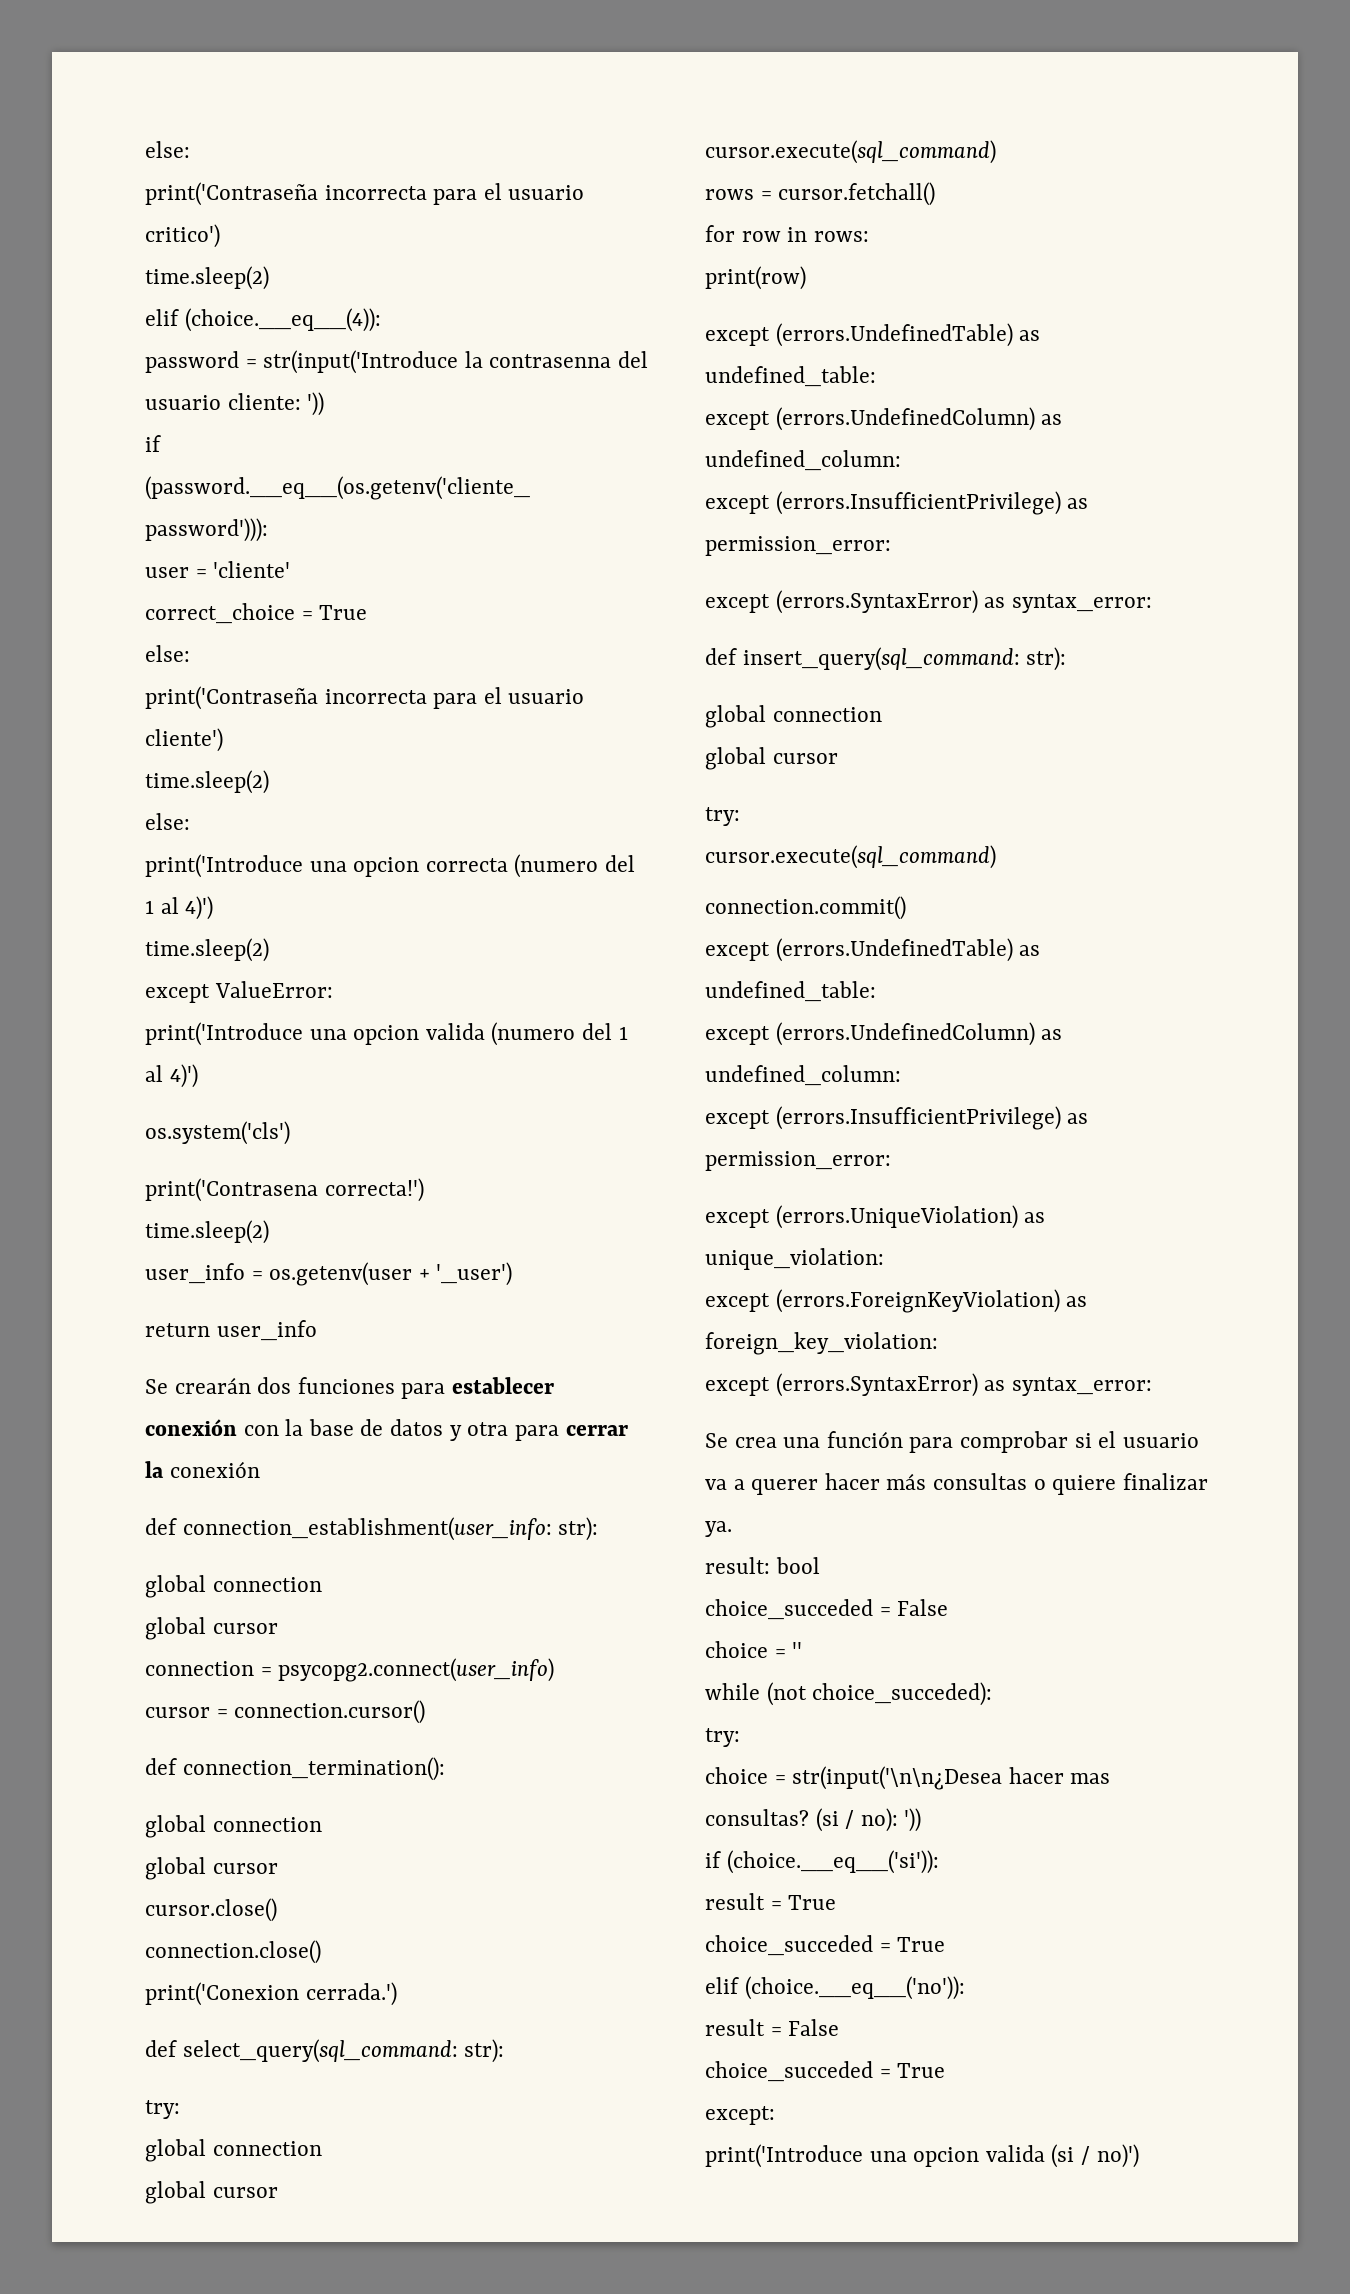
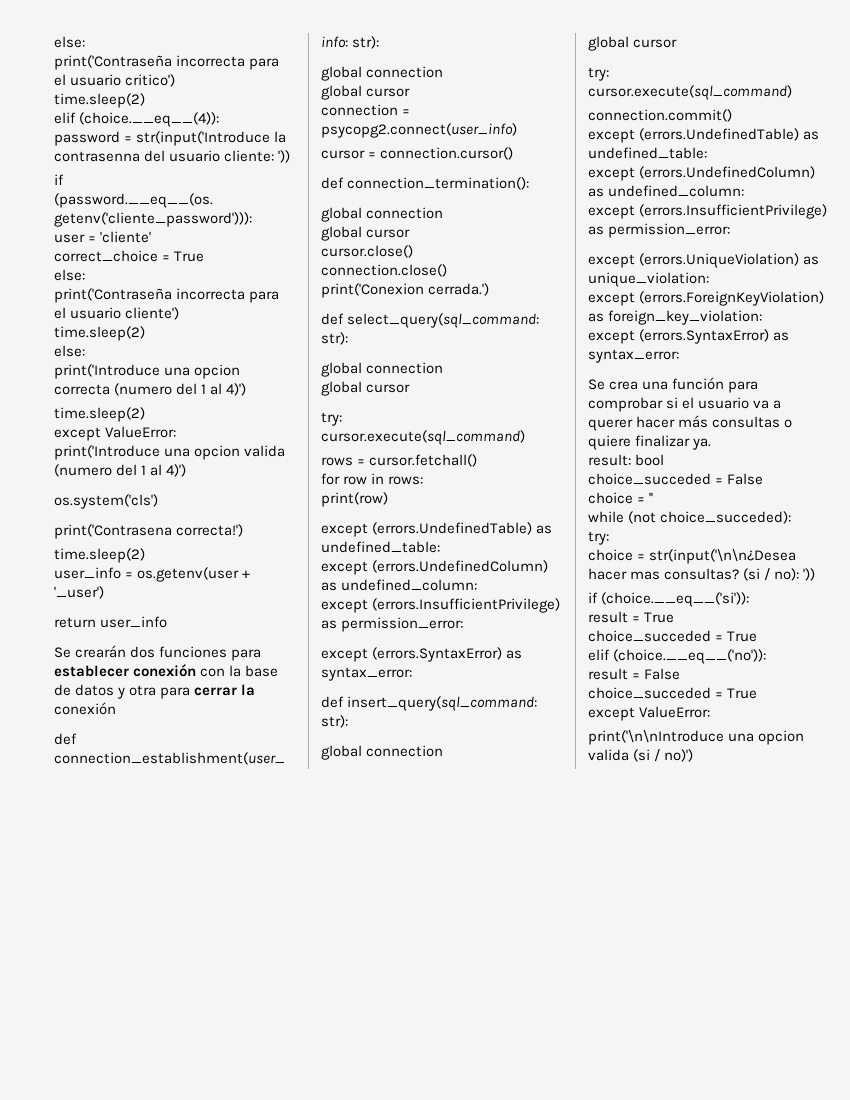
[145,2100,180,2119] [145,2139,322,2162] [145,2181,278,2204] // try: // global connection // global cursor -> [321,362,444,377] [321,381,411,396] [321,412,342,426] // global connection // global cursor // try:
[705,2106,775,2125] [705,2144,863,2168] except: // print('Introduce -> [588,706,711,721] [588,730,724,745] except ValueError: // print('\n\nIntroduce

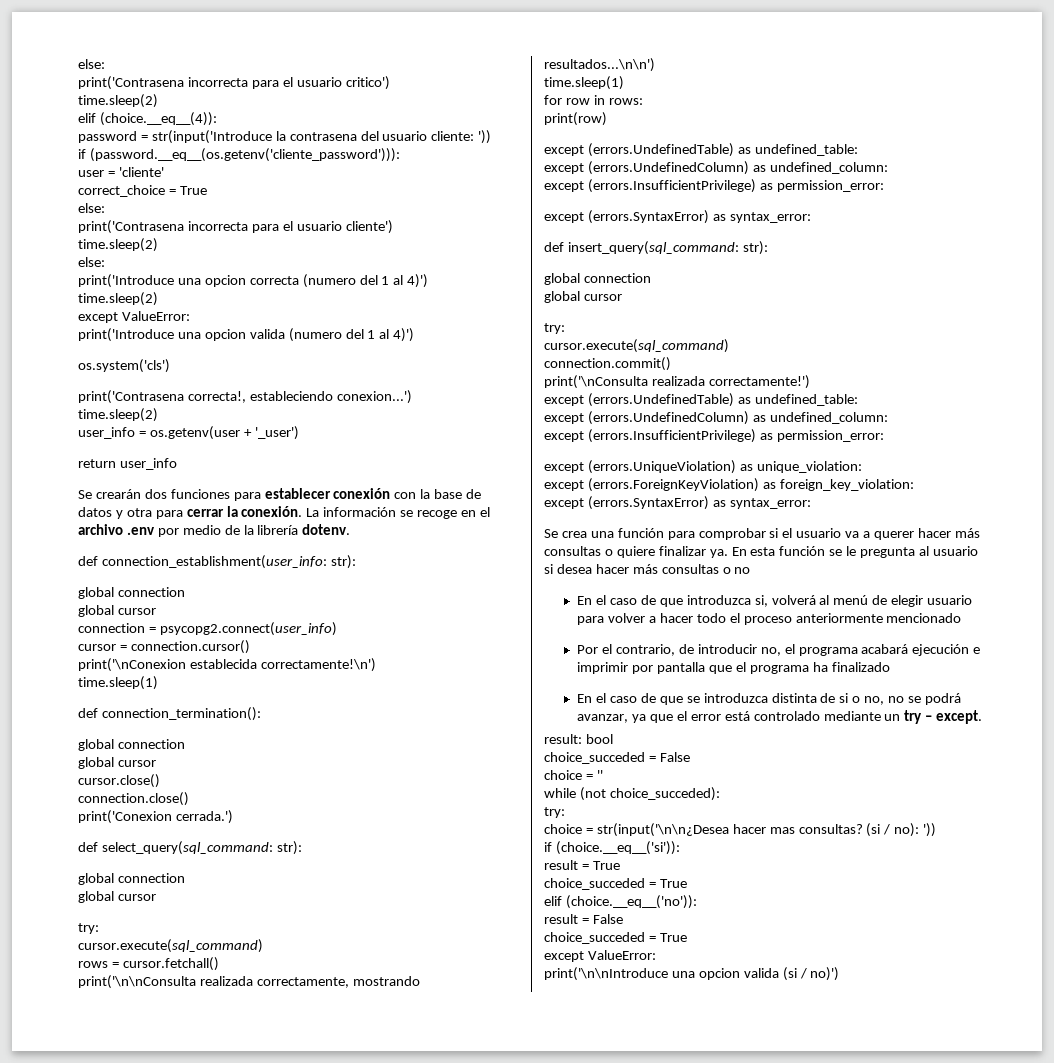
[54,36,85,48] [54,55,172,70] else: // print('Contraseña -> [78,59,105,69] [78,76,184,90] else: // print('Contrasena
[54,151,140,162] contrasenna -> [289,132,357,141] contrasena
[54,288,172,303] print('Contraseña -> [78,220,184,234] print('Contrasena
[176,524,244,537] correcta!') -> [187,390,412,404] correcta!, estableciendo conexion...')
[54,702,116,715] conexión -> [241,506,490,519] [78,524,351,537] conexión. La información se recoge en el archivo .env por medio de la librería dotenv.
(514, 153) none -> [78,658,376,672] [78,676,158,690] // print('\nConexion establecida correctamente!\n') // time.sleep(1)
(478, 460) none -> [78,975,420,989] [544,58,655,72] [544,76,624,90] // print('\n\nConsulta realizada correctamente, mostrando resultados...\n\n') // time.sleep(1)
(732, 115) none -> [544,375,810,389] // print('\nConsulta realizada correctamente!')
(712, 444) none -> [731,546,978,558] [544,564,751,574] [577,595,973,607] [577,613,962,625] [577,644,981,656] [577,662,890,674] [577,693,961,705] [577,710,983,724] En esta función se le pregunta al usuario si desea hacer más consultas o no // En el caso de que introduzca si, volverá al menú de elegir usuario para volver a hacer todo el proceso anteriormente mencionado // Por el contrario, de introducir no, el programa acabará ejecución e imprimir por pantalla que el programa ha finalizado // En el caso de que se introduzca distinta de si o no, no se podrá avanzar, ya que el error está controlado mediante un try – except.

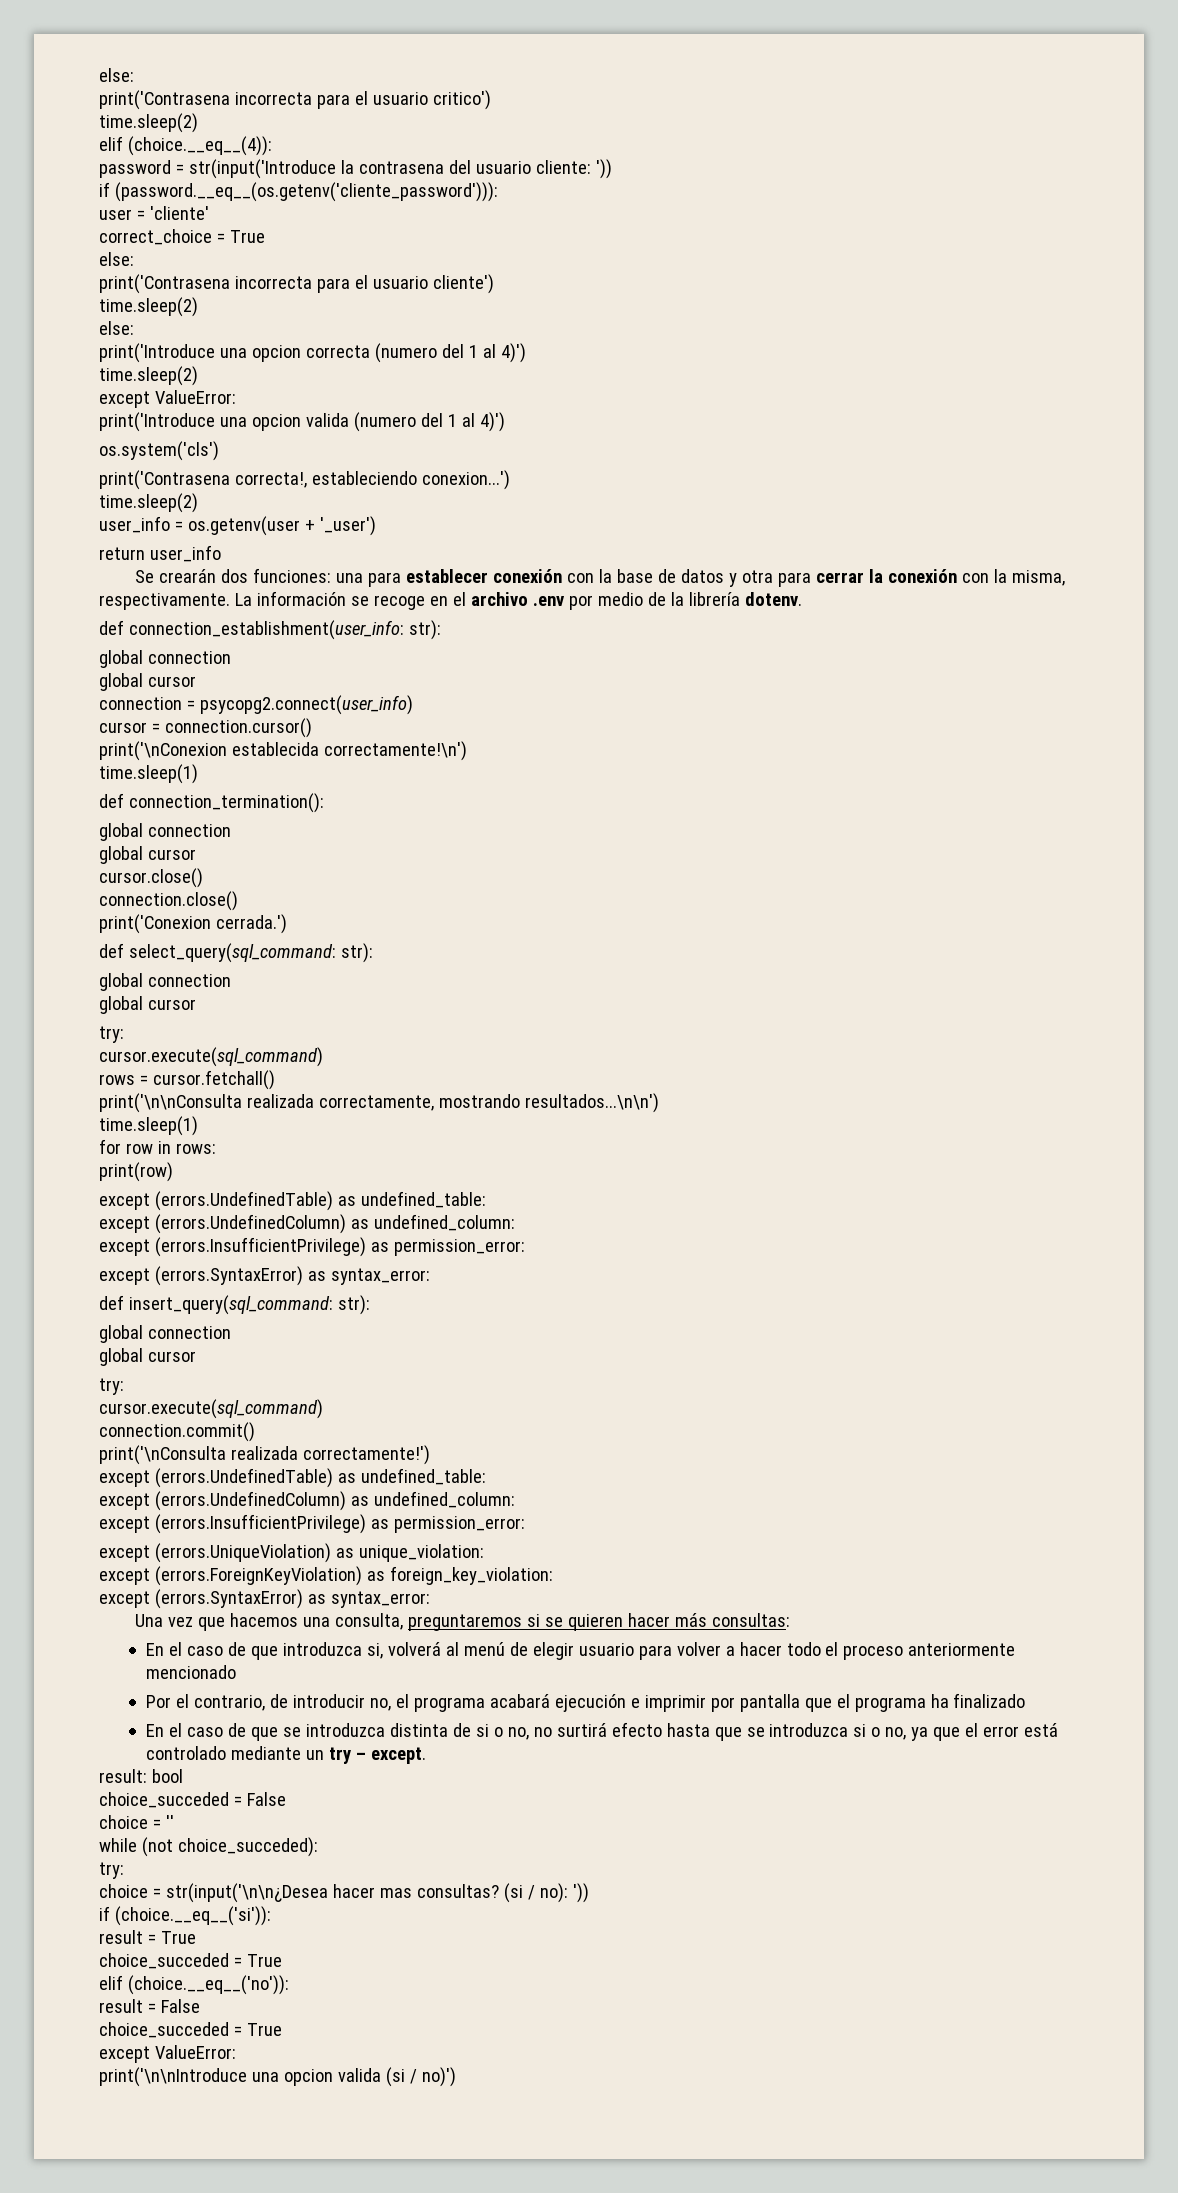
[170,489,230,499] funciones -> [252,568,363,583] funciones: una
[241,506,303,517] conexión. -> [887,569,1065,586] [99,593,230,610] conexión con la misma, respectivamente.
[544,528,980,540] [544,546,978,558] [544,564,751,574] Se crea una función para comprobar si el usuario va a querer hacer más consultas o quiere finalizar ya. En esta función se le pregunta al usuario si desea hacer más consultas o no -> [134,1613,790,1631] Una vez que hacemos una consulta, preguntaremos si se quieren hacer más consultas:
[908,693,961,705] [577,714,629,723] se podrá avanzar, -> [556,1722,907,1741] surtirá efecto hasta que se introduzca si o no,

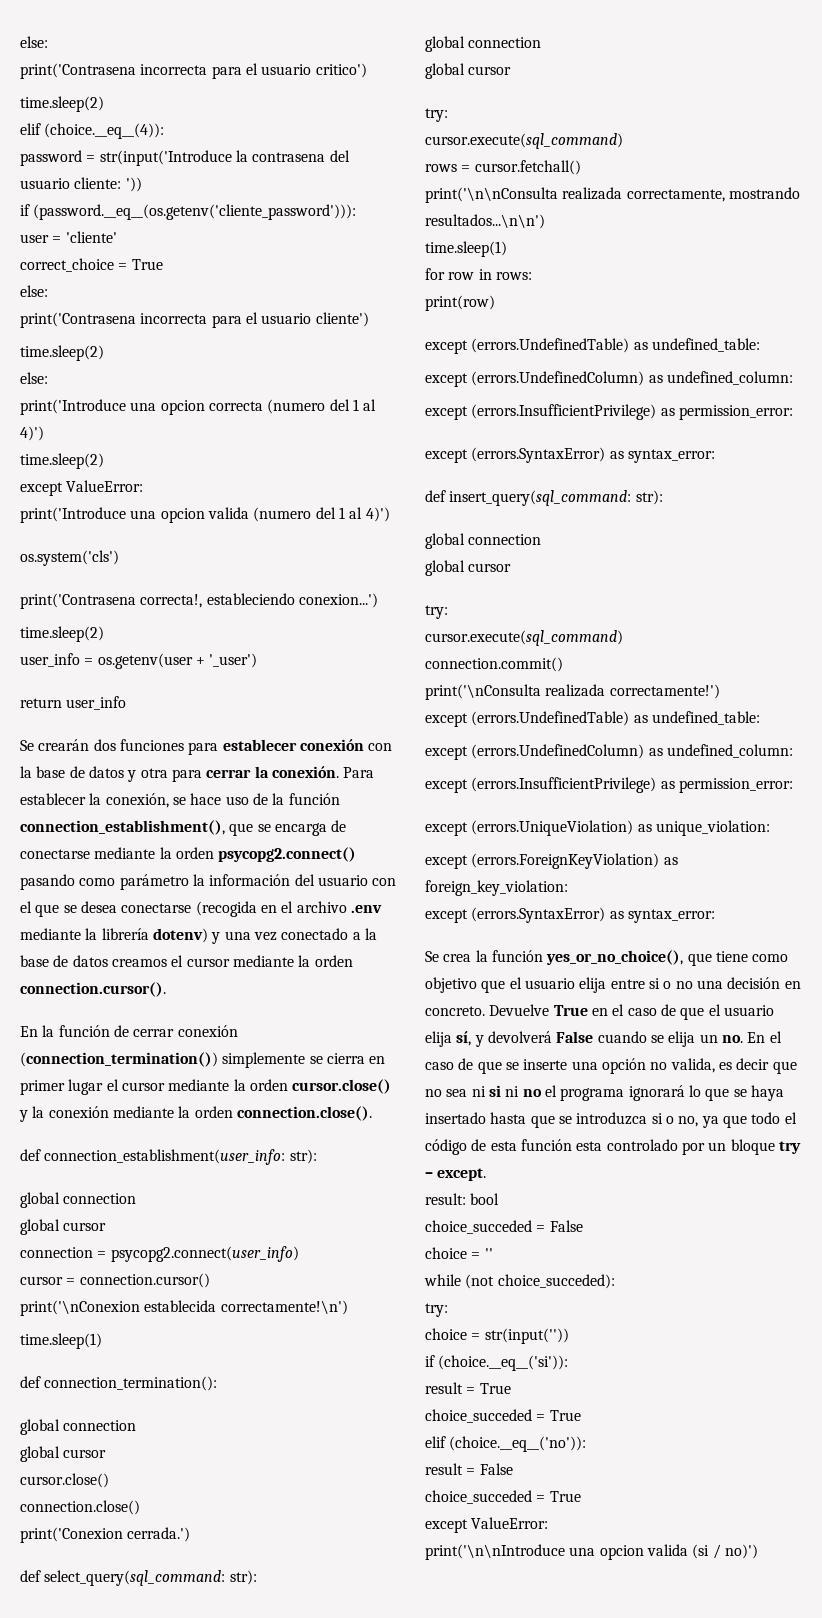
[252,568,363,583] funciones: una -> [119,739,184,751] funciones
[887,569,1065,586] [99,591,802,610] conexión con la misma, respectivamente. La información se recoge en el archivo .env por medio de la librería dotenv. -> [271,766,375,778] [20,793,340,808] [20,820,347,836] [20,847,357,862] [20,874,397,890] [20,901,382,917] [20,928,377,944] [20,955,353,967] [20,982,166,997] [20,1025,238,1037] [20,1052,386,1068] [20,1079,392,1095] [19,1106,372,1122] conexión. Para establecer la conexión, se hace uso de la función connection_establishment(), que se encarga de conectarse mediante la orden psycopg2.connect() pasando como parámetro la información del usuario con el que se desea conectarse (recogida en el archivo .env mediante la librería dotenv) y una vez conectado a la base de datos creamos el cursor mediante la orden connection.cursor(). // En la función de cerrar conexión (connection_termination()) simplemente se cierra en primer lugar el cursor mediante la orden cursor.close() y la conexión mediante la orden connection.close().
[134,1613,790,1631] [145,1642,1016,1660] [145,1665,236,1679] [145,1693,1026,1712] Una vez que hacemos una consulta, preguntaremos si se quieren hacer más consultas: // En el caso de que introduzca si, volverá al menú de elegir usuario para volver a hacer todo el proceso anteriormente mencionado // Por el contrario, de introducir no, el programa acabará ejecución e imprimir por pantalla que el programa ha finalizado // -> [425,950,789,966] [425,977,801,993] [425,1004,774,1020] [425,1031,743,1047] Se crea la función yes_or_no_choice(), que tiene como objetivo que el usuario elija entre si o no una decisión en concreto. Devuelve True en el caso de que el usuario elija sí, y devolverá False cuando se elija un no.
[305,1722,662,1740] introduzca distinta de si o no, no surtirá efecto -> [523,1058,797,1074] [425,1085,784,1101] [425,1112,486,1124] inserte una opción no valida, es decir que no sea ni si ni no el programa ignorará lo que se haya insertado
[965,1723,1059,1737] [145,1746,324,1760] el error está controlado mediante un -> [751,1112,797,1124] [425,1139,775,1155] todo el código de esta función esta controlado por un bloque
[165,1883,589,1903] str(input('\n\n¿Desea hacer mas consultas? (si / no): ')) -> [484,1328,569,1344] str(input(''))

